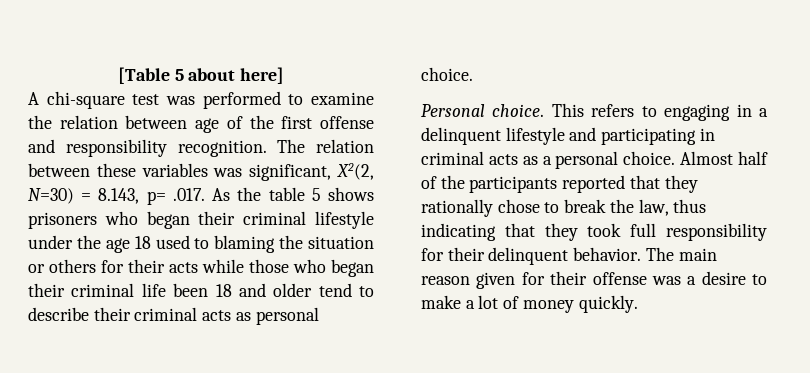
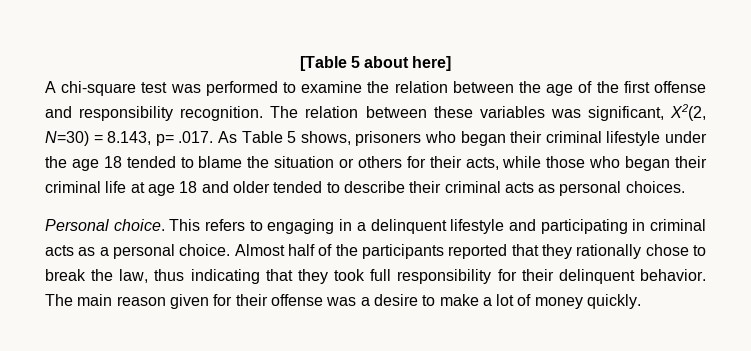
(188, 122) none -> [519,81,541,93] the
[237,187,374,201] the table 5 shows -> [241,131,351,145] Table 5 shows,
[155,235,276,253] used to blaming -> [126,156,243,168] tended to blame
[169,262,198,273] acts -> [465,157,499,170] acts,
[173,283,209,297] been -> [130,182,175,196] at age
[318,283,352,297] tend -> [273,181,323,193] tended
[421,67,473,81] choice. -> [625,181,685,193] choices.

